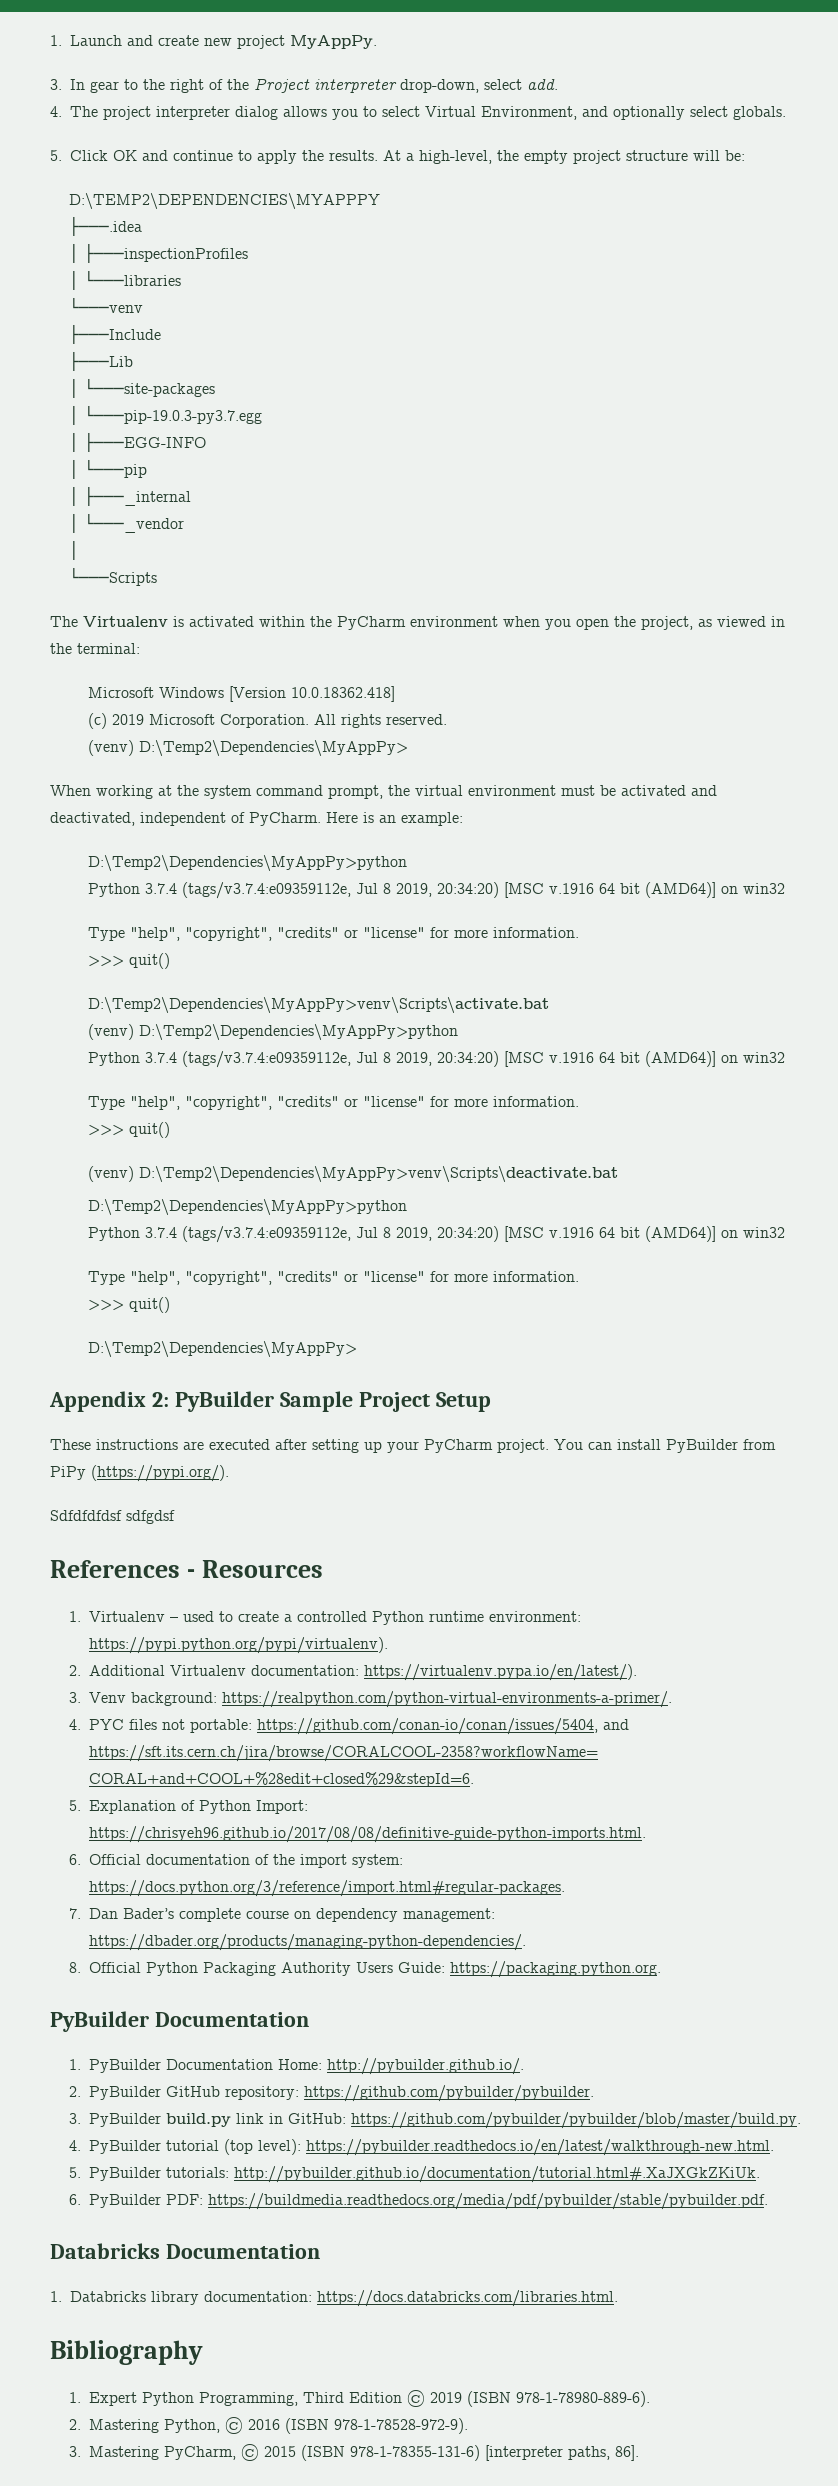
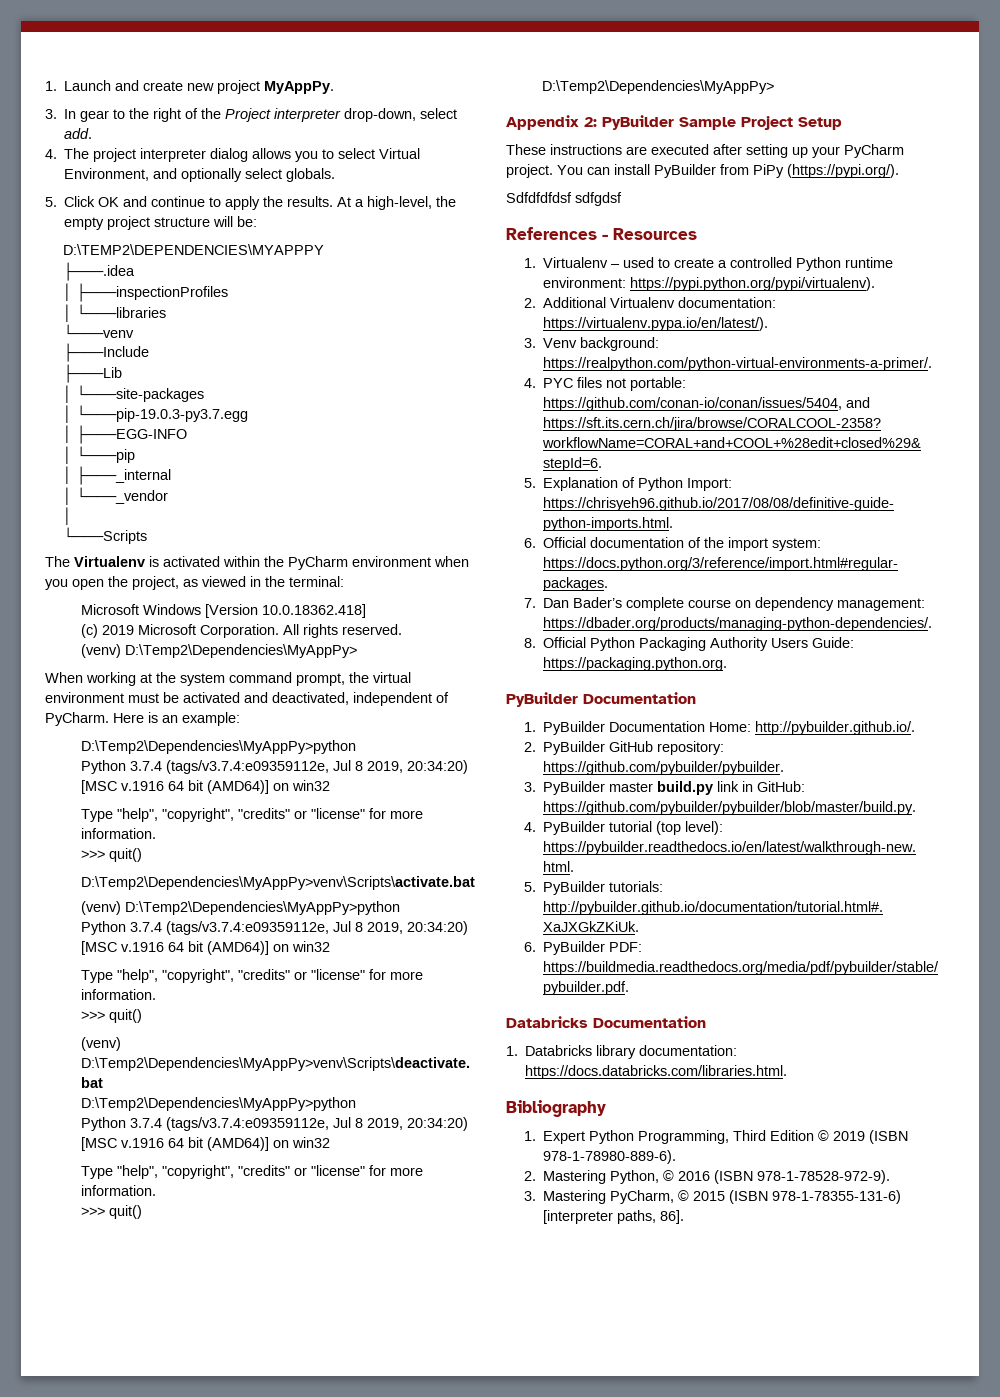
(162, 2120) none -> [609,782,654,792] master

